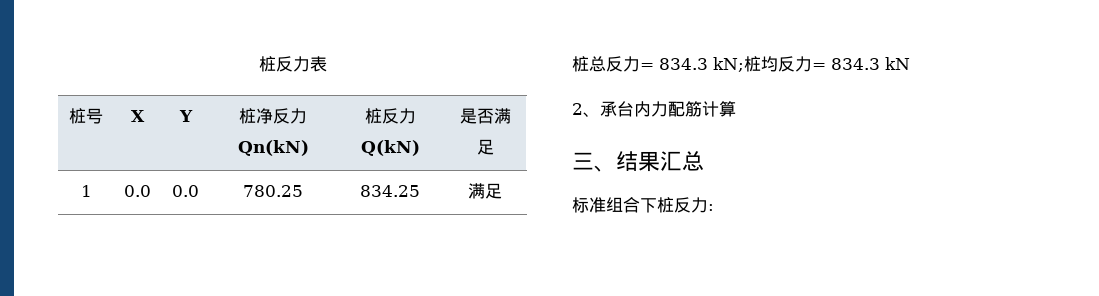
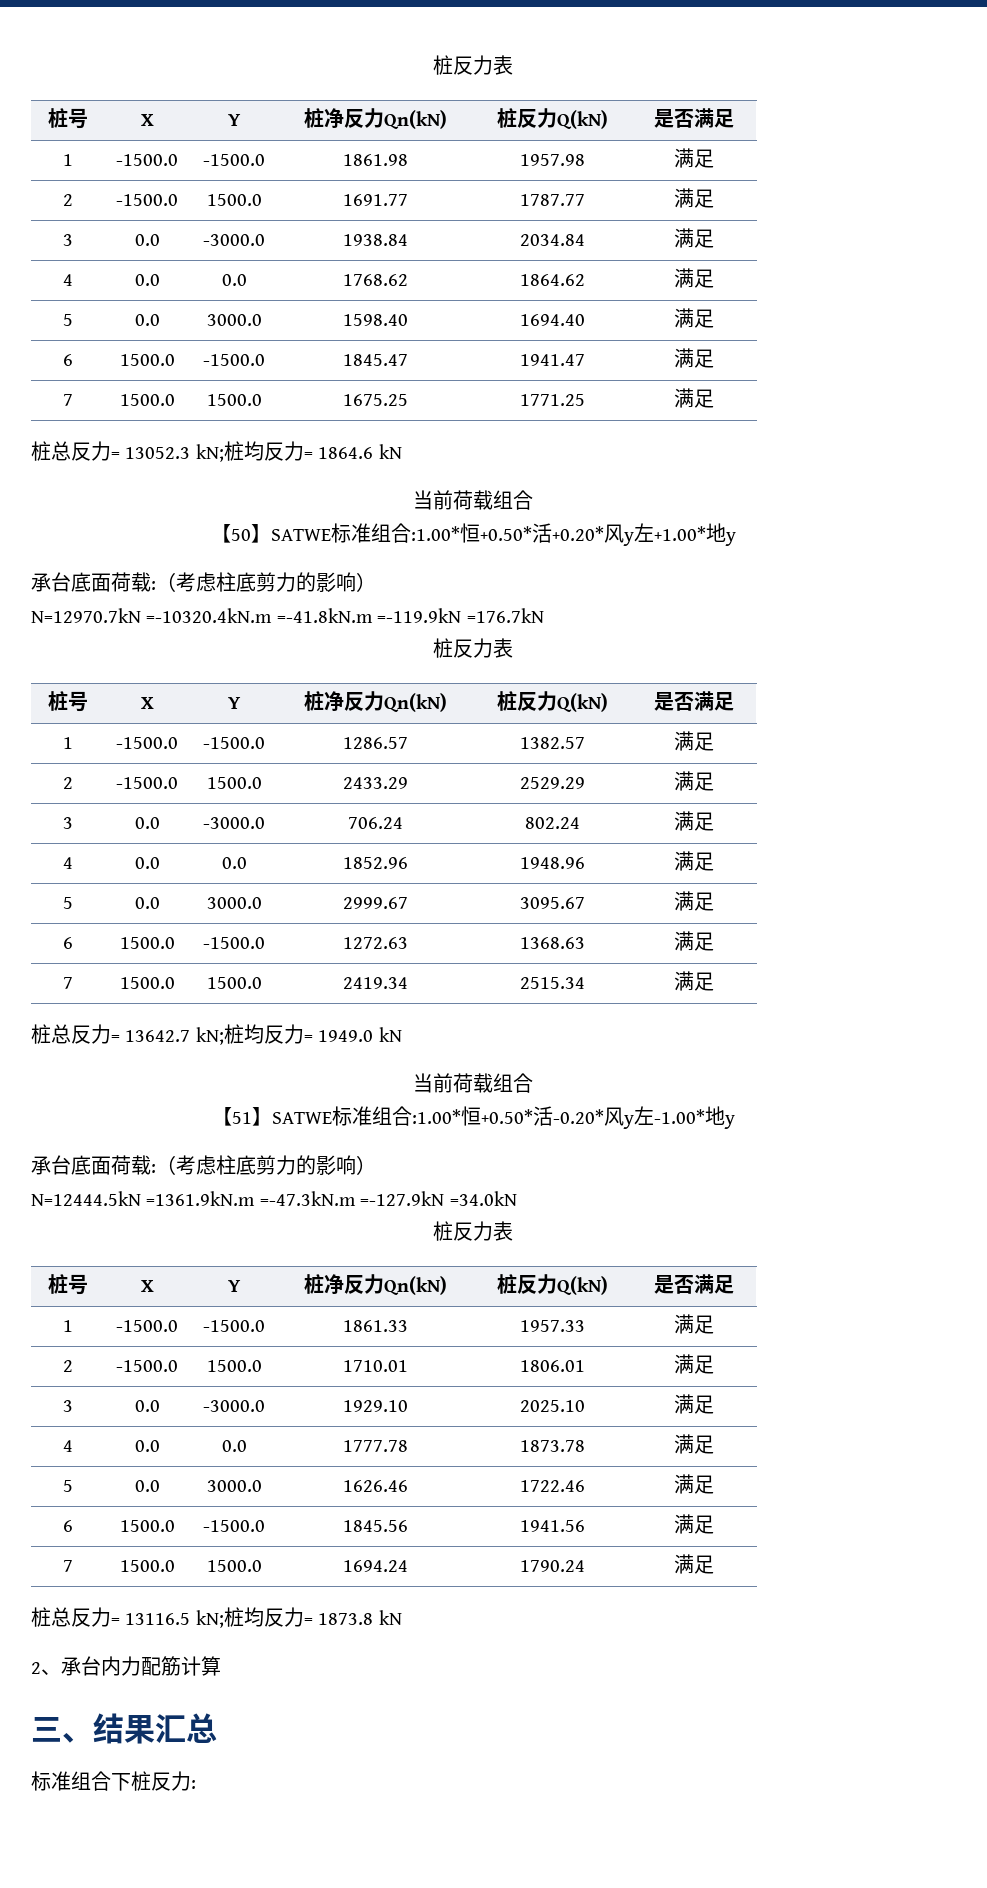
[124,185,151,197] [172,185,199,197] [243,185,303,197] [360,185,421,197] [468,183,503,199] [572,56,880,72] 0.0 | 0.0 | 780.25 | 834.25 | 满足 // 桩总反力= 834.3 kN;桩均反力= 834.3 -> [116,154,178,166] [203,154,265,166] [343,154,408,166] [519,154,585,166] [673,148,714,168] [62,194,73,206] [116,194,178,206] [206,194,262,206] [343,194,408,206] [519,194,585,206] [673,188,714,208] [62,234,73,246] [134,234,160,246] [203,234,265,246] [343,234,408,246] [519,234,585,246] [673,228,714,248] [62,274,73,286] [134,274,160,286] [221,274,247,286] [343,274,408,286] [519,274,585,286] [673,268,714,288] [62,314,73,326] [134,314,160,326] [206,314,262,326] [343,314,408,326] [519,314,585,326] [673,308,714,328] [62,354,73,366] [119,354,175,366] [203,354,265,366] [343,354,408,366] [519,354,585,366] [673,348,714,368] [62,394,73,406] [119,394,175,406] [206,394,262,406] [343,394,408,406] [519,394,585,406] [673,388,714,408] [31,441,402,462] [413,490,533,510] [210,523,736,546] [31,572,376,592] [31,608,544,623] [433,638,513,658] [47,691,88,712] [140,697,154,709] [228,697,242,709] [304,691,447,712] [496,691,608,712] [653,691,734,711] [62,737,73,749] [116,737,178,749] [203,737,265,749] [343,737,408,749] [519,737,585,749] [673,731,714,751] [62,777,73,789] [116,777,178,789] [206,777,262,789] [343,777,408,789] [519,777,585,789] [673,771,714,791] [62,817,73,829] [134,817,160,829] [203,817,265,829] [348,817,403,829] [524,817,580,829] [673,811,714,831] [62,857,73,869] [134,857,160,869] [221,857,247,869] [343,857,408,869] [519,857,585,869] [673,851,714,871] [62,897,73,909] [134,897,160,909] [206,897,262,909] [343,897,408,909] [519,897,585,909] [673,891,714,911] [62,937,73,949] [119,937,175,949] [203,937,265,949] [343,937,408,949] [519,937,585,949] [673,931,714,951] [62,977,73,989] [119,977,175,989] [206,977,262,989] [343,977,408,989] [519,977,585,989] [673,971,714,991] [31,1024,402,1045] [413,1073,533,1093] [211,1106,735,1129] [31,1155,376,1175] [31,1191,517,1206] [433,1221,513,1241] [47,1274,88,1295] [140,1280,154,1292] [228,1280,242,1292] [304,1274,447,1295] [496,1274,608,1295] [653,1274,734,1294] [62,1320,73,1332] [116,1320,178,1332] [203,1320,265,1332] [343,1320,408,1332] [519,1320,585,1332] [673,1314,714,1334] [62,1360,73,1372] [116,1360,178,1372] [206,1360,262,1372] [343,1360,408,1372] [519,1360,585,1372] [673,1354,714,1374] [62,1400,73,1412] [134,1400,160,1412] [203,1400,265,1412] [343,1400,408,1412] [519,1400,585,1412] [673,1394,714,1414] [62,1440,73,1452] [134,1440,160,1452] [221,1440,247,1452] [343,1440,408,1452] [519,1440,585,1452] [673,1434,714,1454] [62,1480,73,1492] [134,1480,160,1492] [206,1480,262,1492] [343,1480,408,1492] [519,1480,585,1492] [673,1474,714,1494] [62,1520,73,1532] [119,1520,175,1532] [203,1520,265,1532] [343,1520,408,1532] [519,1520,585,1532] [673,1514,714,1534] [62,1560,73,1572] [119,1560,175,1572] [206,1560,262,1572] [343,1560,408,1572] [519,1560,585,1572] [673,1554,714,1574] [31,1607,374,1628] -1500.0 | -1500.0 | 1861.98 | 1957.98 | 满足 // 2 | -1500.0 | 1500.0 | 1691.77 | 1787.77 | 满足 // 3 | 0.0 | -3000.0 | 1938.84 | 2034.84 | 满足 // 4 | 0.0 | 0.0 | 1768.62 | 1864.62 | 满足 // 5 | 0.0 | 3000.0 | 1598.40 | 1694.40 | 满足 // 6 | 1500.0 | -1500.0 | 1845.47 | 1941.47 | 满足 // 7 | 1500.0 | 1500.0 | 1675.25 | 1771.25 | 满足 // 桩总反力= 13052.3 kN;桩均反力= 1864.6 kN // 当前荷载组合 // 【50】SATWE标准组合:1.00*恒+0.50*活+0.20*风y左+1.00*地y // 承台底面荷载:（考虑柱底剪力的影响） // N=12970.7kN =-10320.4kN.m =-41.8kN.m =-119.9kN =176.7kN // 桩反力表 // 桩号 | X | Y | 桩净反力Qn(kN) | 桩反力Q(kN) | 是否满足 // 1 | -1500.0 | -1500.0 | 1286.57 | 1382.57 | 满足 // 2 | -1500.0 | 1500.0 | 2433.29 | 2529.29 | 满足 // 3 | 0.0 | -3000.0 | 706.24 | 802.24 | 满足 // 4 | 0.0 | 0.0 | 1852.96 | 1948.96 | 满足 // 5 | 0.0 | 3000.0 | 2999.67 | 3095.67 | 满足 // 6 | 1500.0 | -1500.0 | 1272.63 | 1368.63 | 满足 // 7 | 1500.0 | 1500.0 | 2419.34 | 2515.34 | 满足 // 桩总反力= 13642.7 kN;桩均反力= 1949.0 kN // 当前荷载组合 // 【51】SATWE标准组合:1.00*恒+0.50*活-0.20*风y左-1.00*地y // 承台底面荷载:（考虑柱底剪力的影响） // N=12444.5kN =1361.9kN.m =-47.3kN.m =-127.9kN =34.0kN // 桩反力表 // 桩号 | X | Y | 桩净反力Qn(kN) | 桩反力Q(kN) | 是否满足 // 1 | -1500.0 | -1500.0 | 1861.33 | 1957.33 | 满足 // 2 | -1500.0 | 1500.0 | 1710.01 | 1806.01 | 满足 // 3 | 0.0 | -3000.0 | 1929.10 | 2025.10 | 满足 // 4 | 0.0 | 0.0 | 1777.78 | 1873.78 | 满足 // 5 | 0.0 | 3000.0 | 1626.46 | 1722.46 | 满足 // 6 | 1500.0 | -1500.0 | 1845.56 | 1941.56 | 满足 // 7 | 1500.0 | 1500.0 | 1694.24 | 1790.24 | 满足 // 桩总反力= 13116.5 kN;桩均反力= 1873.8

